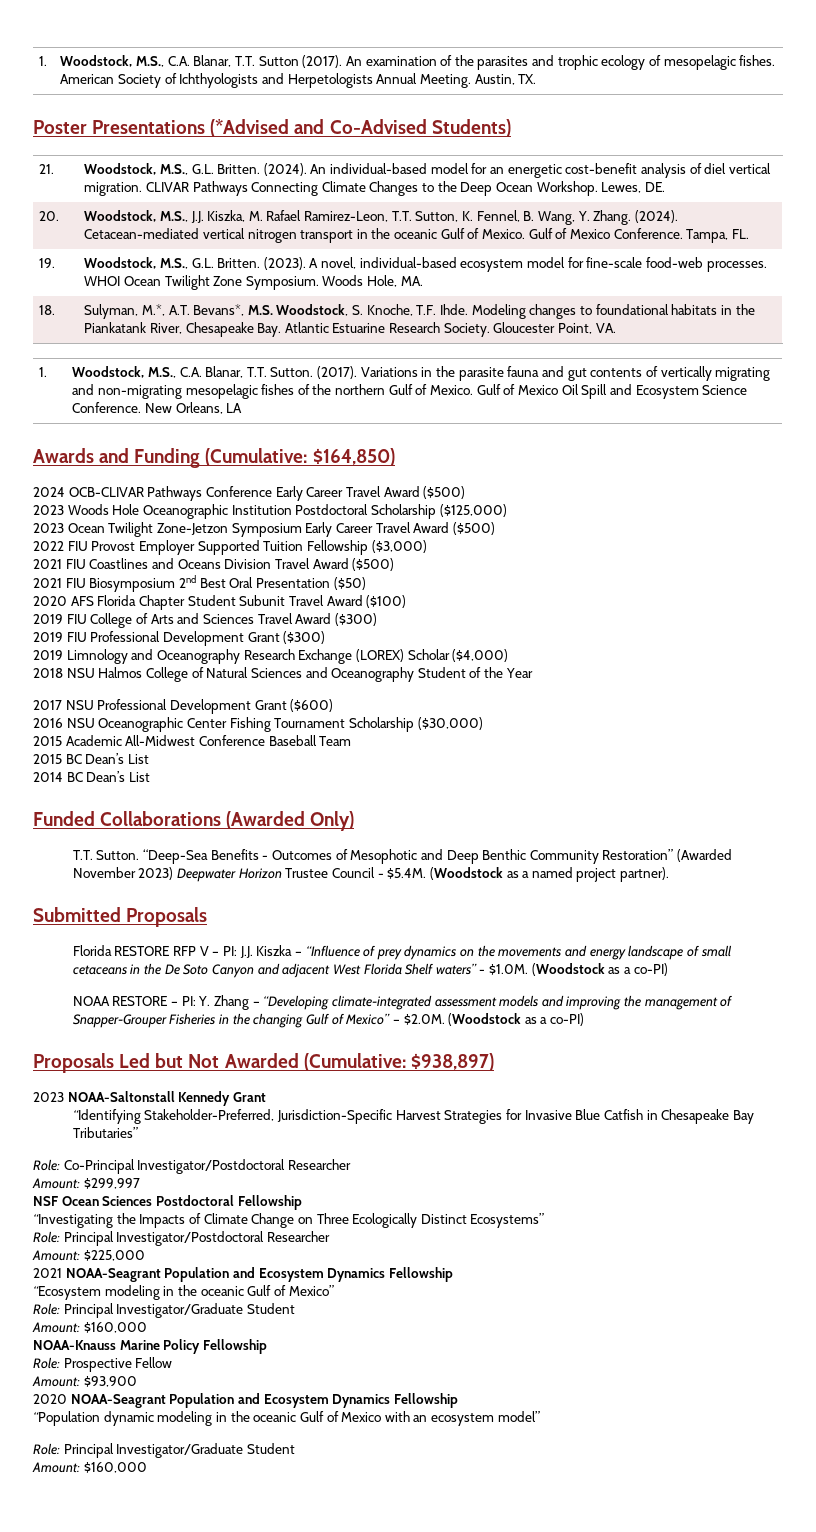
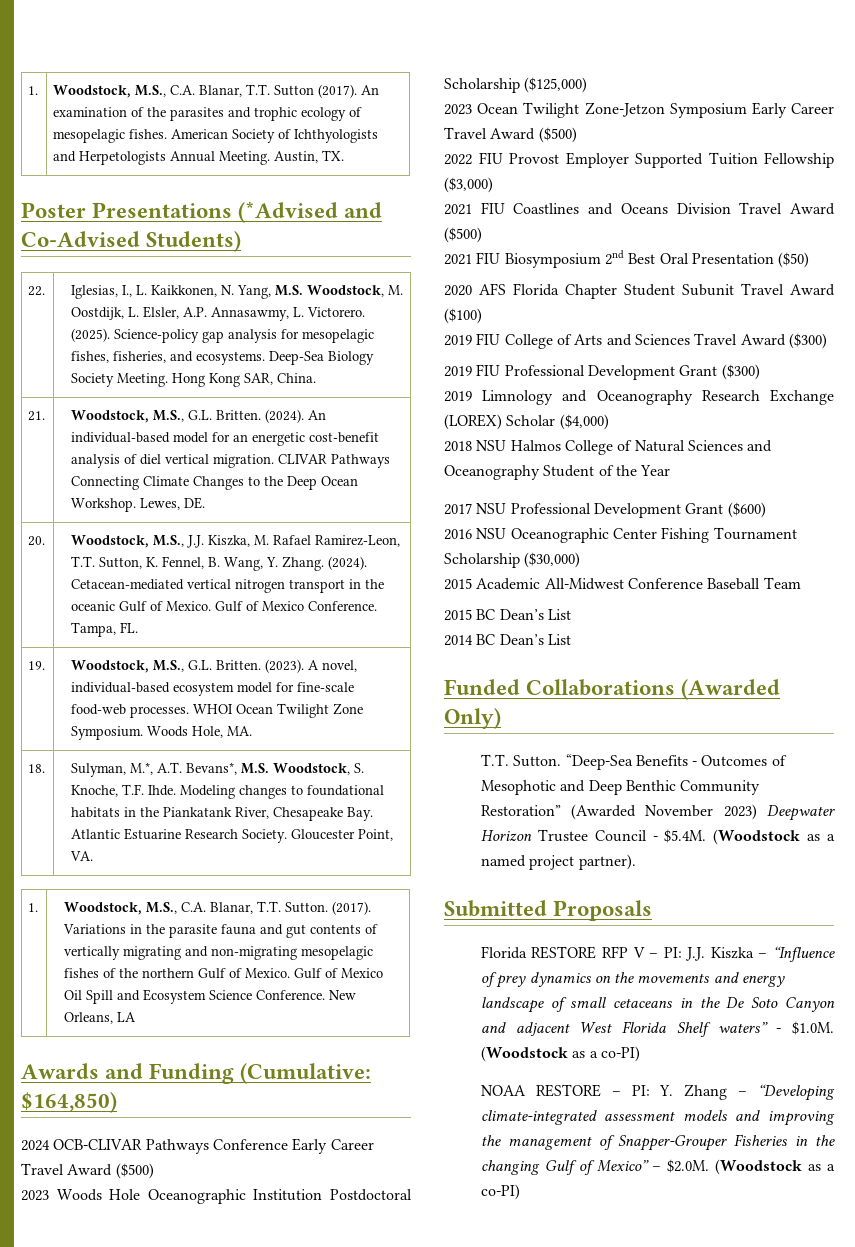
(511, 128) none -> [28,286,46,296] [71,285,404,299] [71,306,366,321] [71,328,375,343] [71,351,375,365] [71,373,317,387] // 22. | Iglesias, I., L. Kaikkonen, N. Yang, M.S. Woodstock, M. Oostdijk, L. Elsler, A.P. Annasawmy, L. Victorero. (2025). Science-policy gap analysis for mesopelagic fishes, fisheries, and ecosystems. Deep-Sea Biology Society Meeting. Hong Kong SAR, China.
[33,1053,494,1073] [33,1091,266,1106] [72,1109,754,1124] [72,1127,138,1138] [33,1159,351,1174] [32,1178,140,1189] [33,1195,302,1210] [33,1213,545,1228] [33,1231,330,1246] [32,1250,145,1261] [33,1267,453,1282] [33,1285,334,1300] [33,1303,295,1318] [32,1322,147,1333] [33,1339,267,1354] [33,1357,173,1372] [32,1376,137,1387] [33,1393,458,1408] [33,1411,540,1426] [33,1443,295,1458] [32,1462,147,1473] // Proposals Led but Not Awarded (Cumulative: $938,897) // 2023 NOAA-Saltonstall Kennedy Grant // “Identifying Stakeholder-Preferred, Jurisdiction-Specific Harvest Strategies for Invasive Blue Catfish in Chesapeake Bay Tributaries” // Role: Co-Principal Investigator/Postdoctoral Researcher // Amount: $299,997 // NSF Ocean Sciences Postdoctoral Fellowship // “Investigating the Impacts of Climate Change on Three Ecologically Distinct Ecosystems” // Role: Principal Investigator/Postdoctoral Researcher // Amount: $225,000 // 2021 NOAA-Seagrant Population and Ecosystem Dynamics Fellowship // “Ecosystem modeling in the oceanic Gulf of Mexico” // Role: Principal Investigator/Graduate Student // Amount: $160,000 // NOAA-Knauss Marine Policy Fellowship // Role: Prospective Fellow // Amount: $93,900 // 2020 NOAA-Seagrant Population and Ecosystem Dynamics Fellowship // “Population dynamic modeling in the oceanic Gulf of Mexico with an ecosystem model” // Role: Principal Investigator/Graduate Student // Amount: $160,000 -> (520, 1192) none

